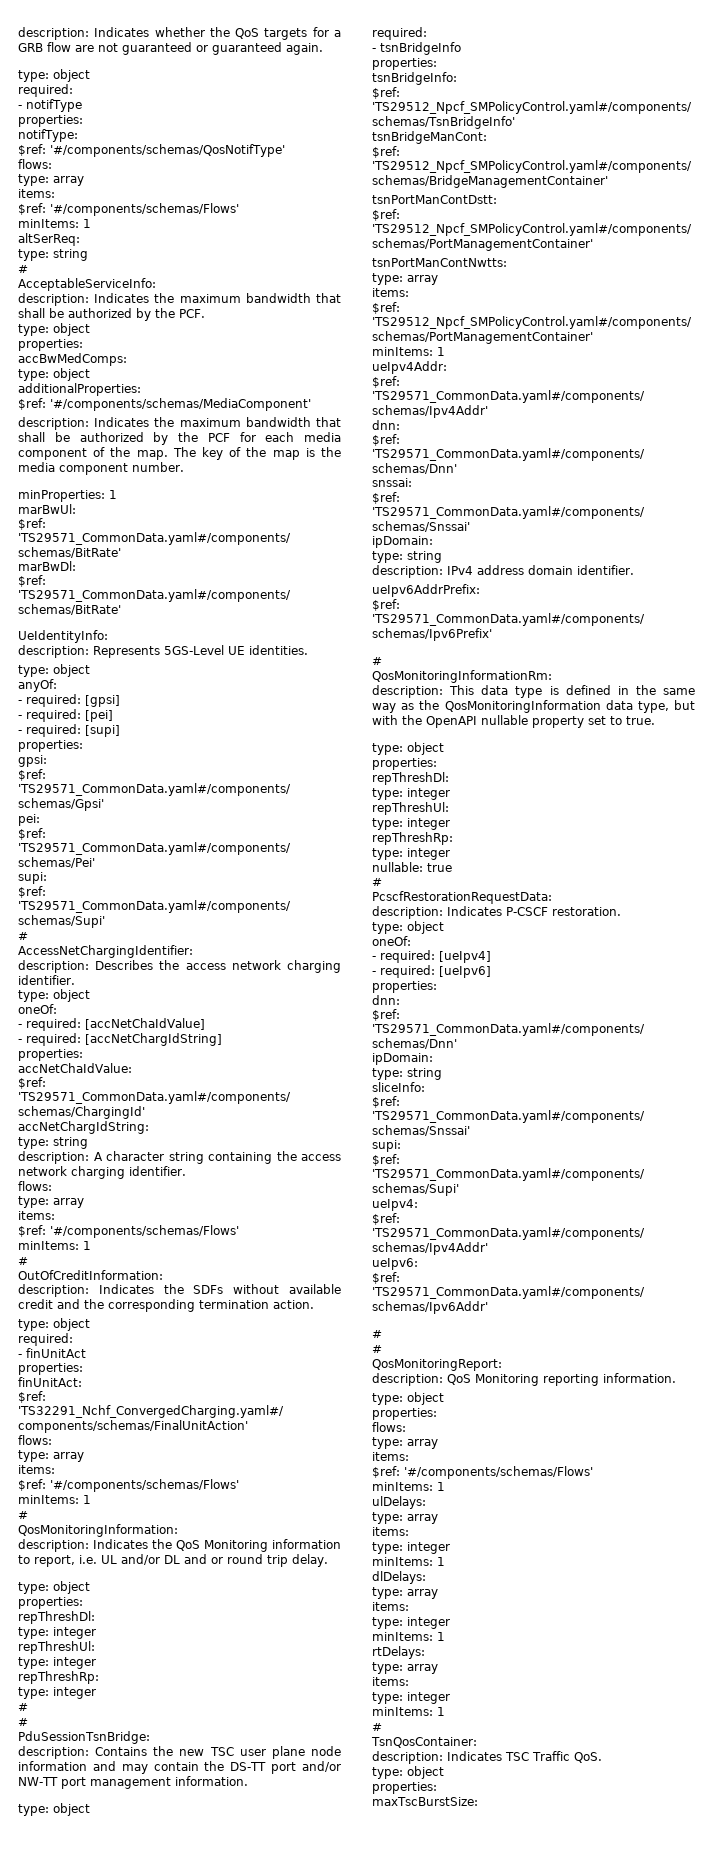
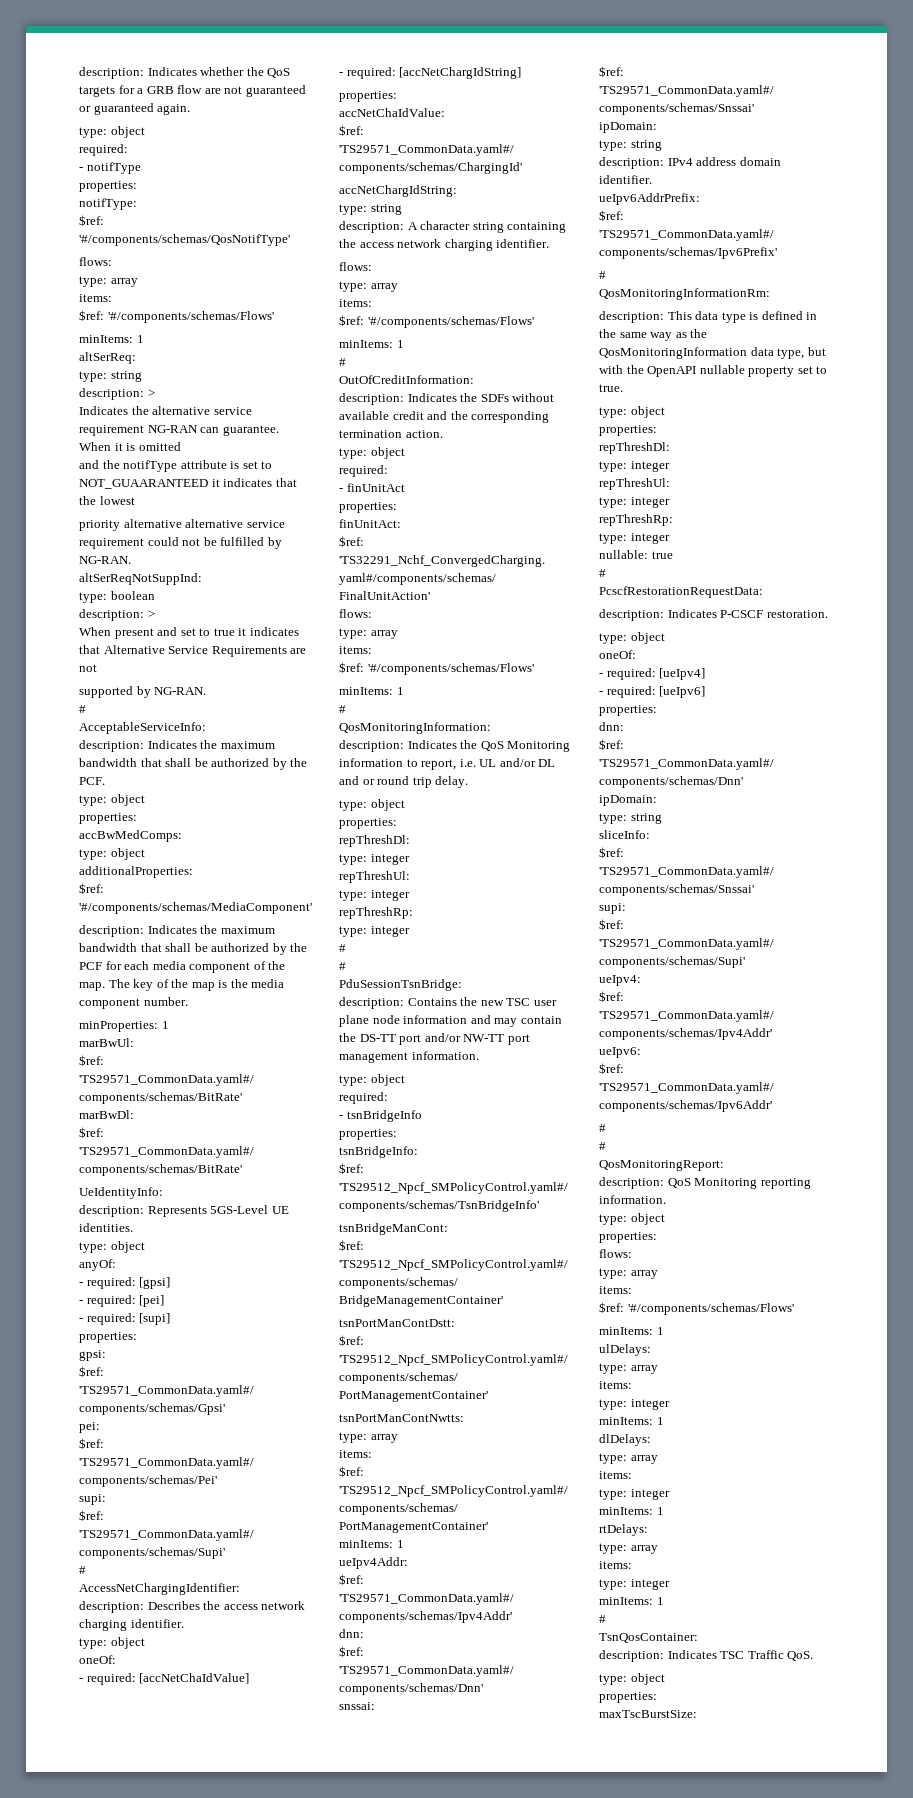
(88, 255) none -> [79,388,155,400] [79,406,252,415] [79,425,279,436] [79,442,181,451] [79,460,273,472] [79,478,297,489] [79,496,135,505] [79,519,285,531] [79,537,282,549] [79,556,131,564] [79,573,202,585] [79,591,155,603] [79,609,155,621] [79,627,299,639] [79,645,307,657] [79,664,97,672] [79,686,207,698] // description: > // Indicates the alternative service requirement NG-RAN can guarantee. When it is omitted // and the notifType attribute is set to NOT_GUAARANTEED it indicates that the lowest // priority alternative alternative service requirement could not be fulfilled by NG-RAN. // altSerReqNotSuppInd: // type: boolean // description: > // When present and set to true it indicates that Alternative Service Requirements are not // supported by NG-RAN.

